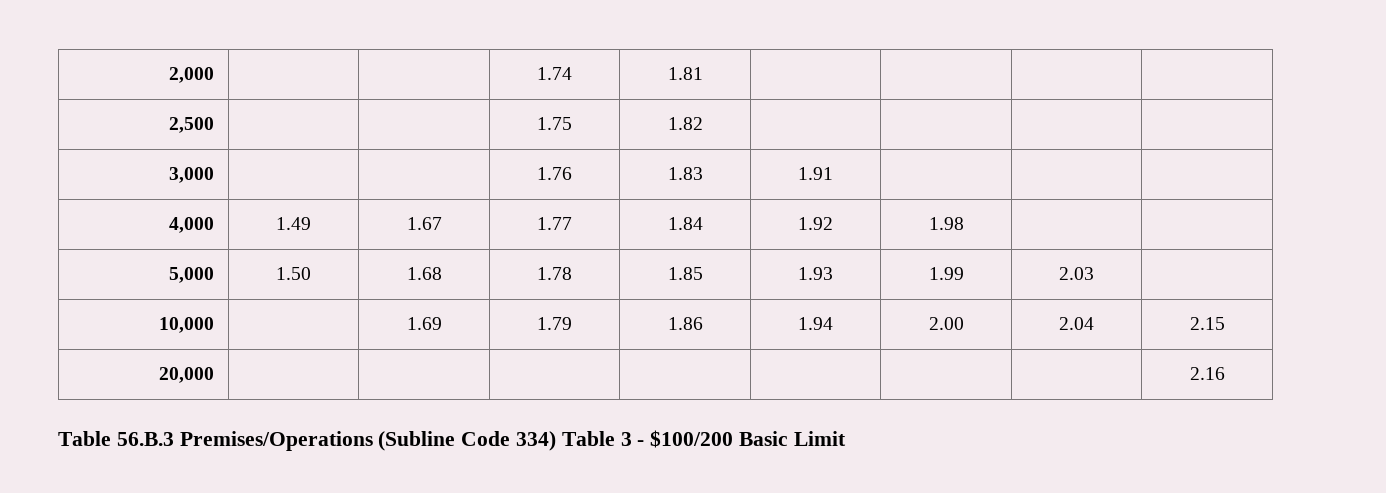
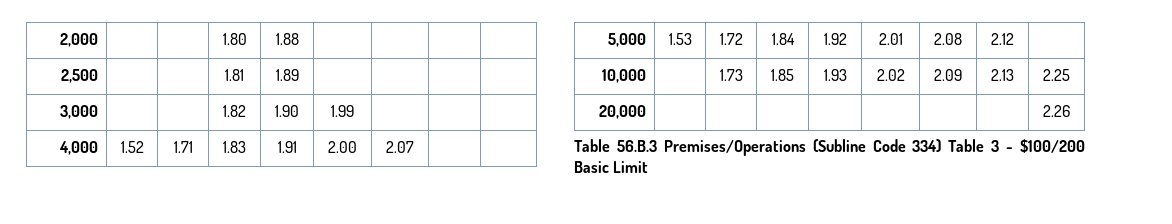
[537,67,572,80] [667,67,703,80] 1.74 | 1.81 -> [222,33,247,45] [275,33,299,45] 1.80 | 1.88
[537,117,572,130] [667,117,703,130] 1.75 | 1.82 -> [225,69,244,81] [275,69,299,81] 1.81 | 1.89
[537,167,572,180] [667,167,703,180] [798,167,833,180] [169,217,215,233] [276,217,311,230] [406,217,442,230] [537,217,572,230] [667,217,703,230] [798,217,833,230] [928,217,964,230] [169,267,215,283] [276,267,311,280] [406,267,442,280] [537,267,572,280] [667,267,703,280] [798,267,833,280] [928,267,964,280] [1059,267,1094,280] [159,317,215,333] [406,317,442,330] [537,317,572,330] [667,317,703,330] [798,317,833,330] [928,317,964,330] [1059,317,1094,330] [1189,317,1225,330] 1.76 | 1.83 | 1.91 | | | // 4,000 | 1.49 | 1.67 | 1.77 | 1.84 | 1.92 | 1.98 | | // 5,000 | 1.50 | 1.68 | 1.78 | 1.85 | 1.93 | 1.99 | 2.03 | // 10,000 | | 1.69 | 1.79 | 1.86 | 1.94 | 2.00 | 2.04 | 2.15 -> [223,105,246,117] [275,105,299,117] [331,105,354,117] [58,141,98,155] [120,141,144,153] [173,141,193,153] [223,141,246,153] [277,141,297,153] [328,141,357,153] [386,141,414,153] [607,33,646,47] [668,33,692,45] [719,33,743,45] [771,33,795,45] [823,33,847,45] [878,33,903,45] [934,33,962,45] [991,33,1014,45] [601,69,646,83] [719,69,743,81] [771,69,794,81] [823,69,847,81] [876,69,905,81] [934,69,962,81] [991,69,1014,81] [1043,69,1070,81] 1.82 | 1.90 | 1.99 | | | // 4,000 | 1.52 | 1.71 | 1.83 | 1.91 | 2.00 | 2.07 | | // 5,000 | 1.53 | 1.72 | 1.84 | 1.92 | 2.01 | 2.08 | 2.12 | // 10,000 | | 1.73 | 1.85 | 1.93 | 2.02 | 2.09 | 2.13 | 2.25
[1189,367,1225,380] 2.16 -> [1043,105,1070,117] 2.26

